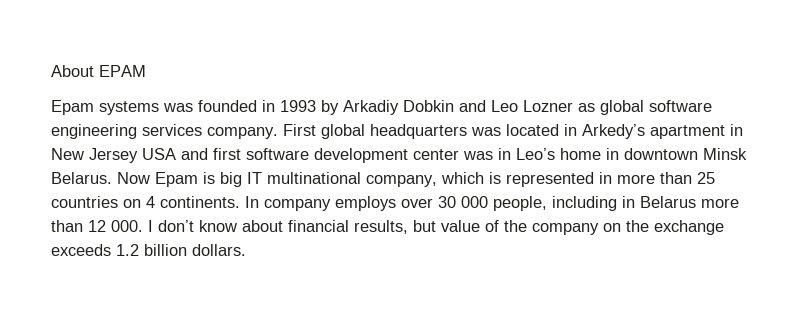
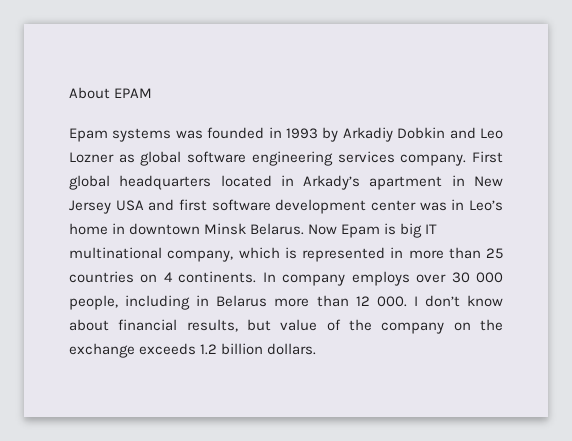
[471,127,501,136] was -> (212, 182) none
[582,124,645,139] Arkedy’s -> [303,175,361,190] Arkady’s

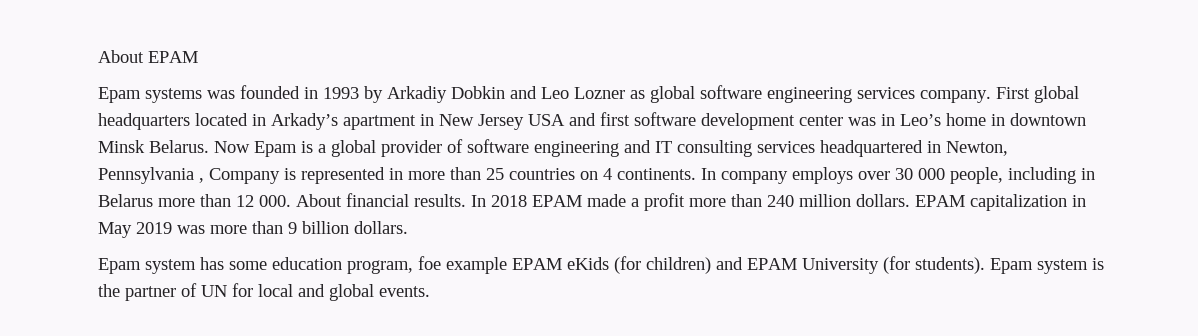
[400,223,438,238] [69,247,280,262] big IT multinational company, which -> [318,139,1008,157] [98,167,280,184] a global provider of software engineering and IT consulting services headquartered in Newton, Pennsylvania , Company
[413,295,504,307] [69,319,503,334] [69,343,317,358] I don’t know about financial results, but value of the company on the exchange exceeds 1.2 billion dollars. -> [296,193,1086,211] [98,221,408,238] [98,256,1104,274] [98,283,430,301] About financial results. In 2018 EPAM made a profit more than 240 million dollars. EPAM capitalization in May 2019 was more than 9 billion dollars. // Epam system has some education program, foe example EPAM eKids (for children) and EPAM University (for students). Epam system is the partner of UN for local and global events.

